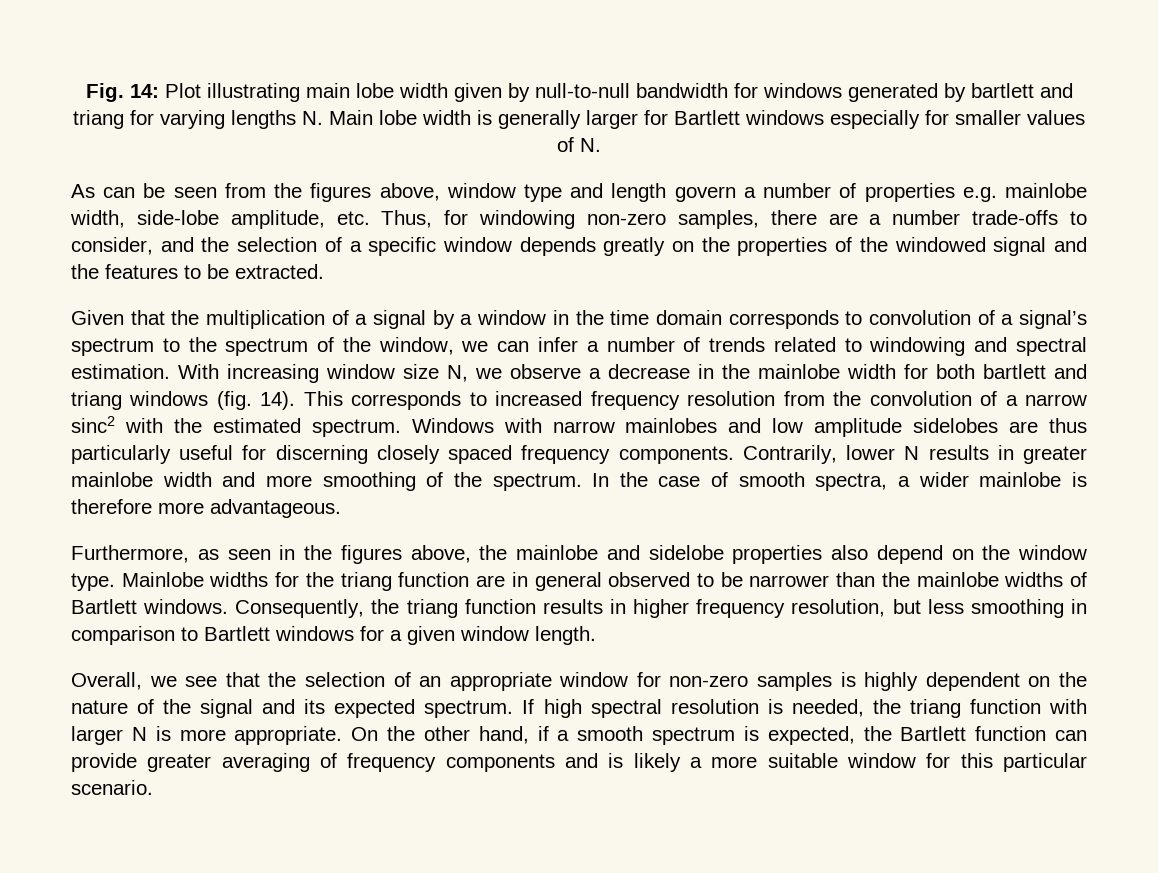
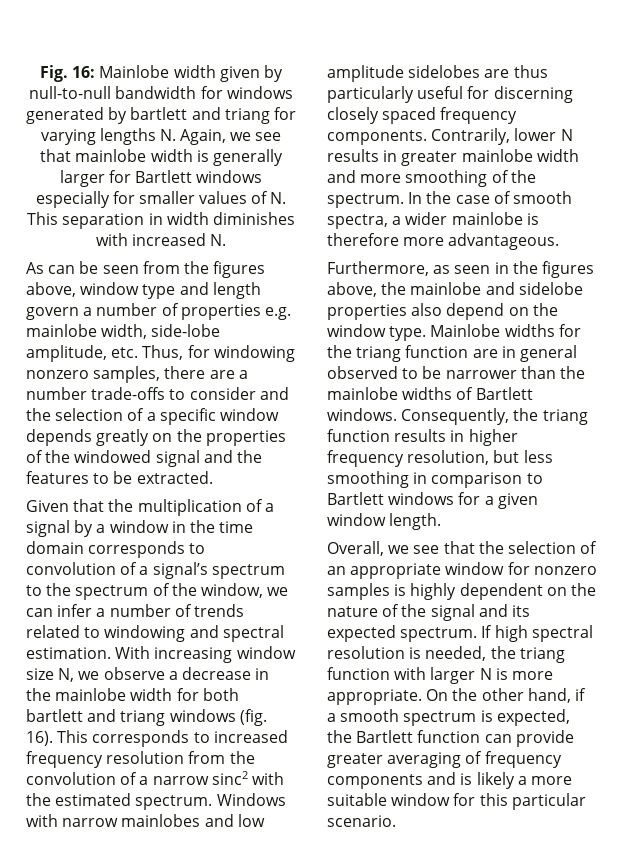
[129,83,394,102] 14: Plot illustrating main lobe -> [72,65,170,78] 16: Mainlobe
[329,110,417,125] Main lobe -> [180,129,282,145] [40,149,147,162] Again, we see that mainlobe
(601, 145) none -> [27,212,295,229] [95,233,227,246] This separation in width diminishes with increased N.
[586,213,666,225] non-zero -> [26,370,89,379] nonzero
[71,237,153,255] consider, -> [189,387,256,400] consider
[260,391,296,410] 14). -> [26,731,53,746] 16).
[669,675,749,687] non-zero -> [533,566,597,575] nonzero

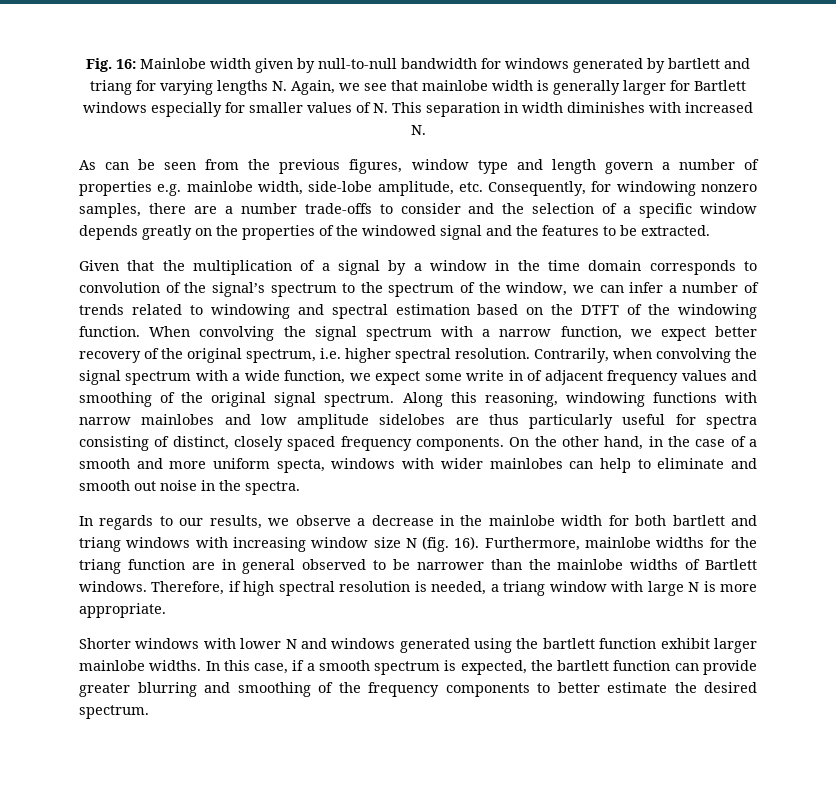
[213,261,266,278] [26,282,76,297] figures above, -> [279,159,403,174] previous figures,
[142,345,184,360] Thus, -> [488,181,587,196] Consequently,
[139,566,149,575] a -> [184,282,207,293] the
[26,646,296,663] [26,668,75,682] estimation. With increasing window size N, -> [395,304,757,319] [79,326,757,341] [79,348,757,363] [79,370,757,385] [79,392,757,407] [79,414,757,429] [79,436,758,451] [79,458,758,473] [79,480,300,495] [79,515,262,530] estimation based on the DTFT of the windowing function. When convolving the signal spectrum with a narrow function, we expect better recovery of the original spectrum, i.e. higher spectral resolution. Contrarily, when convolving the signal spectrum with a wide function, we expect some write in of adjacent frequency values and smoothing of the original signal spectrum. Along this reasoning, windowing functions with narrow mainlobes and low amplitude sidelobes are thus particularly useful for spectra consisting of distinct, closely spaced frequency components. On the other hand, in the case of a smooth and more uniform specta, windows with wider mainlobes can help to eliminate and smooth out noise in the spectra. // In regards to our results,
[239,709,267,726] [26,730,288,747] [26,751,255,768] [26,771,284,785] [26,793,286,810] [26,814,265,827] [327,65,548,82] [327,86,573,103] [327,107,518,124] [327,128,573,145] [327,149,579,166] [327,170,536,187] [327,191,572,208] [327,212,539,229] [327,233,560,250] [327,261,594,278] [327,282,583,297] [327,303,558,320] [327,324,501,341] (fig. 16). This corresponds to increased frequency resolution from the convolution of a narrow sinc2 with the estimated spectrum. Windows with narrow mainlobes and low amplitude sidelobes are thus particularly useful for discerning closely spaced frequency components. Contrarily, lower N results in greater mainlobe width and more smoothing of the spectrum. In the case of smooth spectra, a wider mainlobe is therefore more advantageous. // Furthermore, as seen in the figures above, the mainlobe and sidelobe properties also depend on the window type. Mainlobe -> [195,536,652,552] with increasing window size N (fig. 16). Furthermore, mainlobe
[401,408,588,425] [327,429,518,446] [327,450,553,467] [327,471,543,488] [327,492,538,509] [327,513,442,530] [327,541,598,556] [327,562,597,579] [327,583,596,600] [327,604,530,621] [327,625,493,642] Consequently, the triang function results in higher frequency resolution, but less smoothing in comparison to Bartlett windows for a given window length. // Overall, we see that the selection of an appropriate window for nonzero samples is highly dependent on the nature of the signal and its expected spectrum. If -> [151,581,241,595] Therefore, if
[490,646,565,663] [327,667,476,684] the triang function with larger -> [490,581,684,596] a triang window with large
[426,688,571,703] On the other hand, -> [79,638,757,653] [79,660,289,674] // Shorter windows with lower N and windows generated using the bartlett function exhibit larger mainlobe widths. In this case,
[356,730,414,743] Bartlett -> [557,660,610,671] bartlett
[387,751,562,768] [327,772,572,789] [327,793,586,810] [327,815,396,827] averaging of frequency components and is likely a more suitable window for this particular scenario. -> [137,682,757,697] [79,705,149,719] blurring and smoothing of the frequency components to better estimate the desired spectrum.

